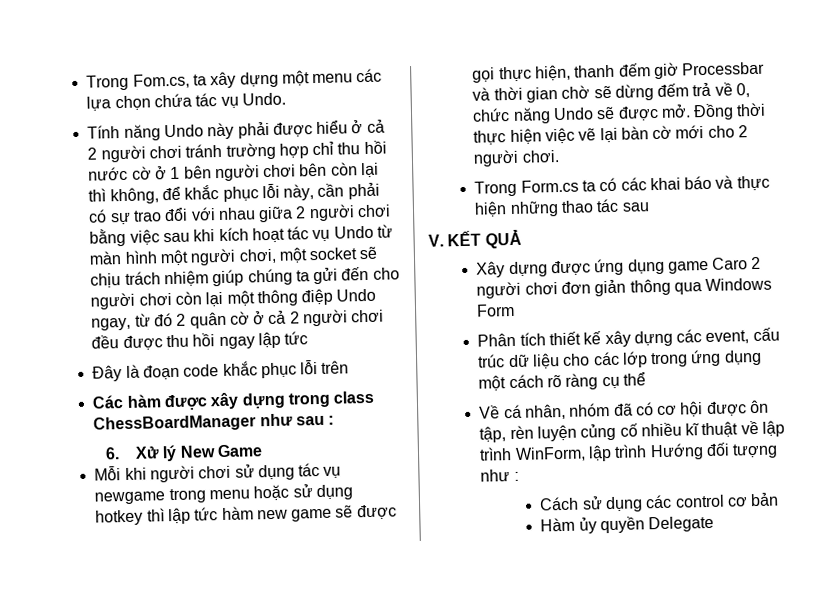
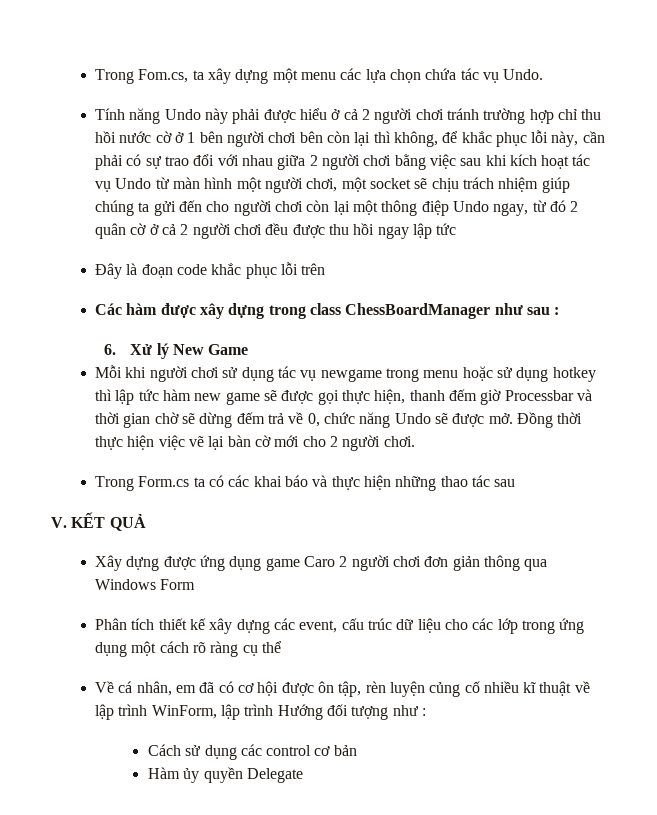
[569,403,611,417] nhóm -> [175,685,196,693] em

